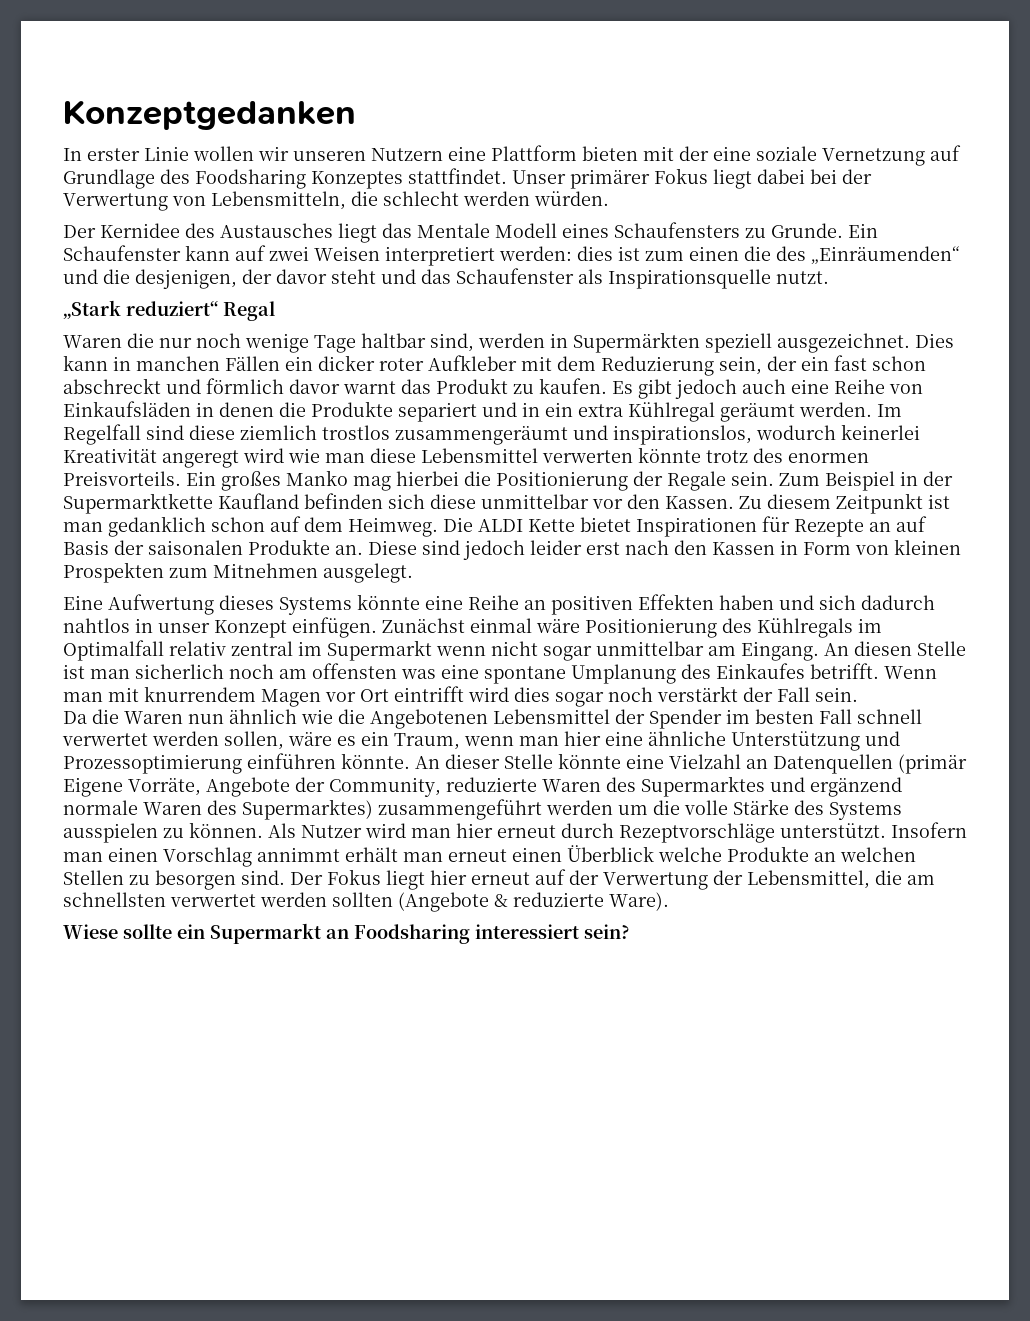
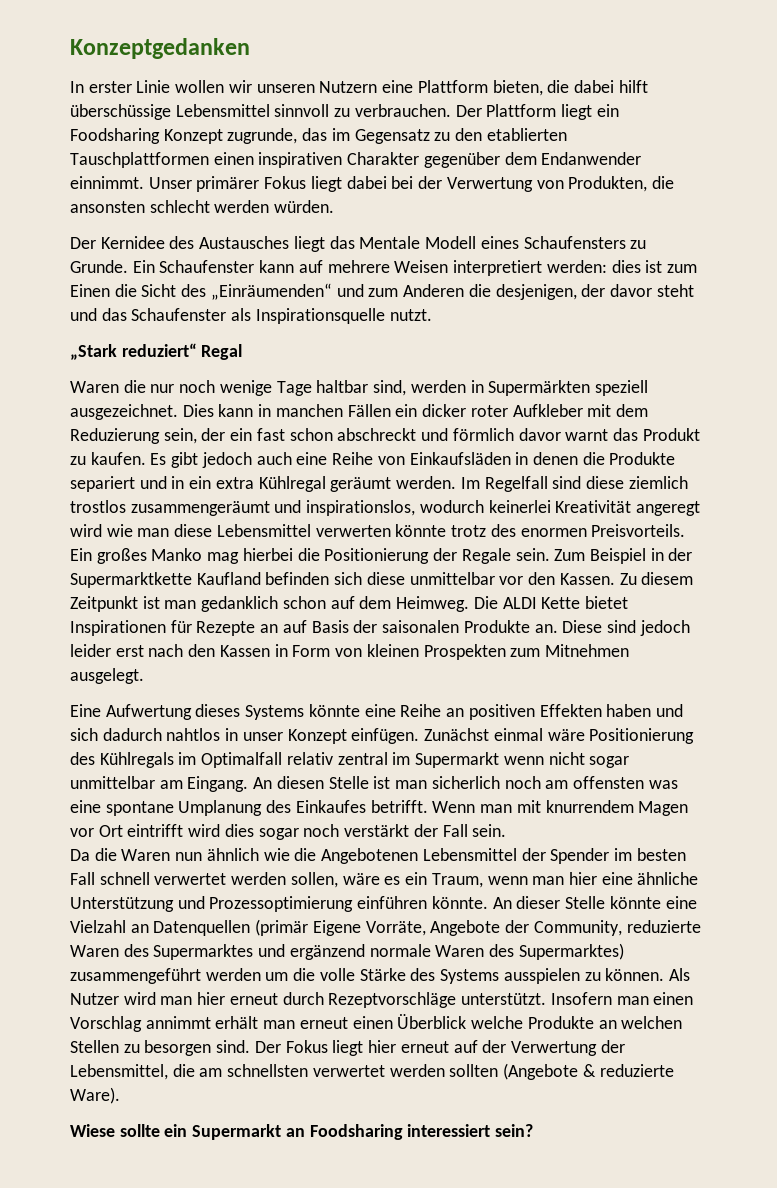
[582,145,961,166] [63,168,507,189] bieten mit der eine soziale Vernetzung auf Grundlage des Foodsharing Konzeptes stattfindet. -> [492,80,648,96] [70,104,619,120] [70,128,567,144] [70,152,642,168] [70,176,144,189] bieten, die dabei hilft überschüssige Lebensmittel sinnvoll zu verbrauchen. Der Plattform liegt ein Foodsharing Konzept zugrunde, das im Gegensatz zu den etablierten Tauschplattformen einen inspirativen Charakter gegenüber dem Endanwender einnimmt.
[211,191,378,210] Lebensmitteln, die -> [568,176,674,192] [70,201,145,213] Produkten, die ansonsten
[269,246,309,261] zwei -> [327,260,390,273] mehrere
[689,246,771,261] einen die -> [70,284,177,297] Einen die Sicht
(98, 276) none -> [368,284,465,297] zum Anderen

